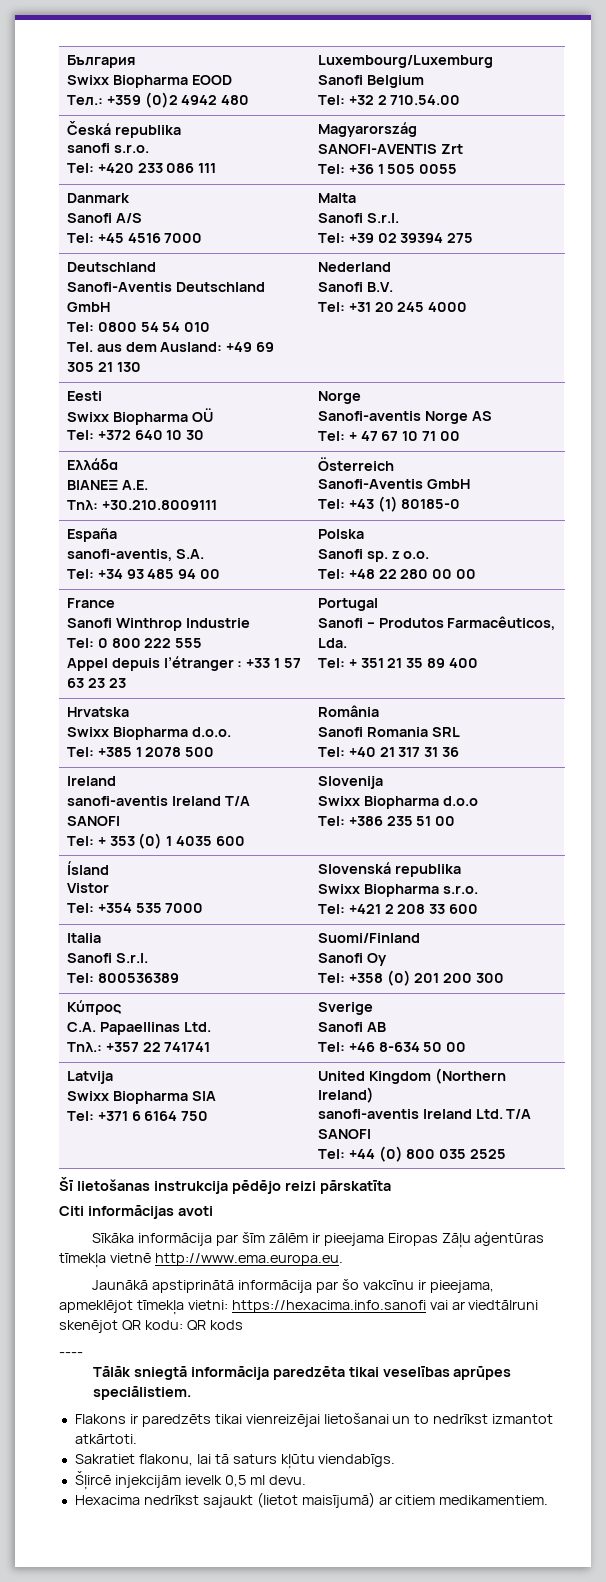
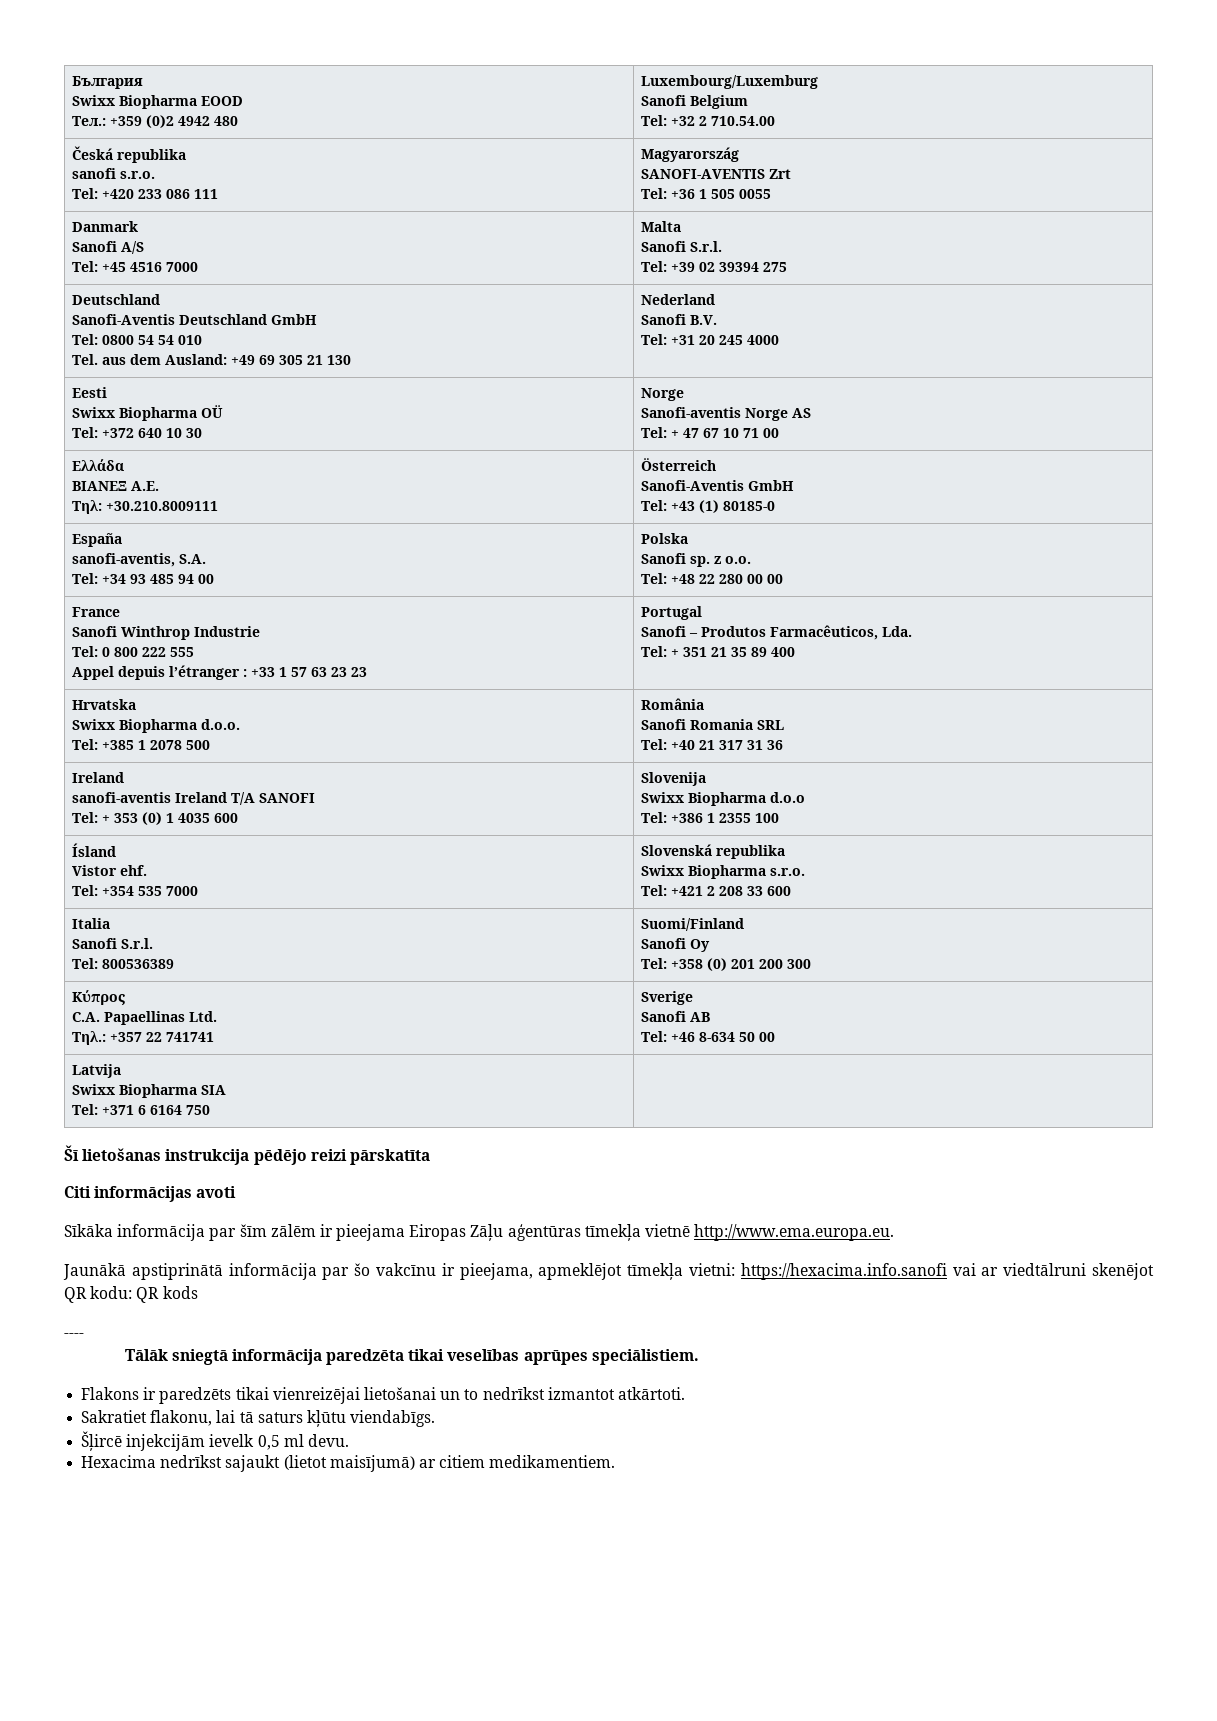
[386,816,456,826] 235 51 00 -> [706,813,779,823] 1 2355 100
(109, 888) none -> [119,865,147,876] ehf.
[317,1068,506,1084] [317,1087,374,1103] [317,1109,532,1119] [317,1129,371,1139] [317,1146,507,1162] United Kingdom (Northern Ireland) // sanofi-aventis Ireland Ltd. T/A SANOFI // Tel: +44 (0) 800 035 2525 -> (210, 1110) none

